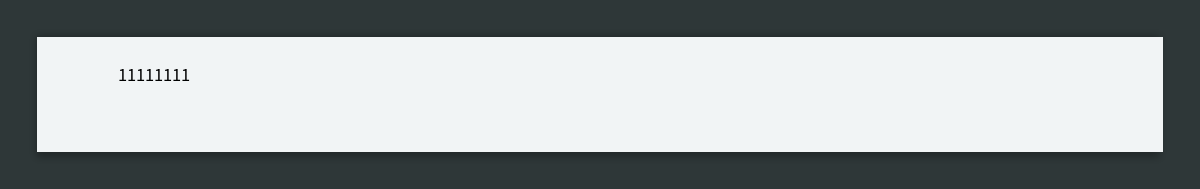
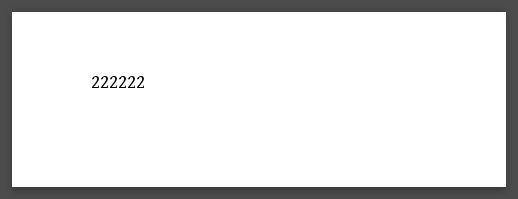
[118,69,190,81] 11111111 -> [91,76,145,88] 222222

